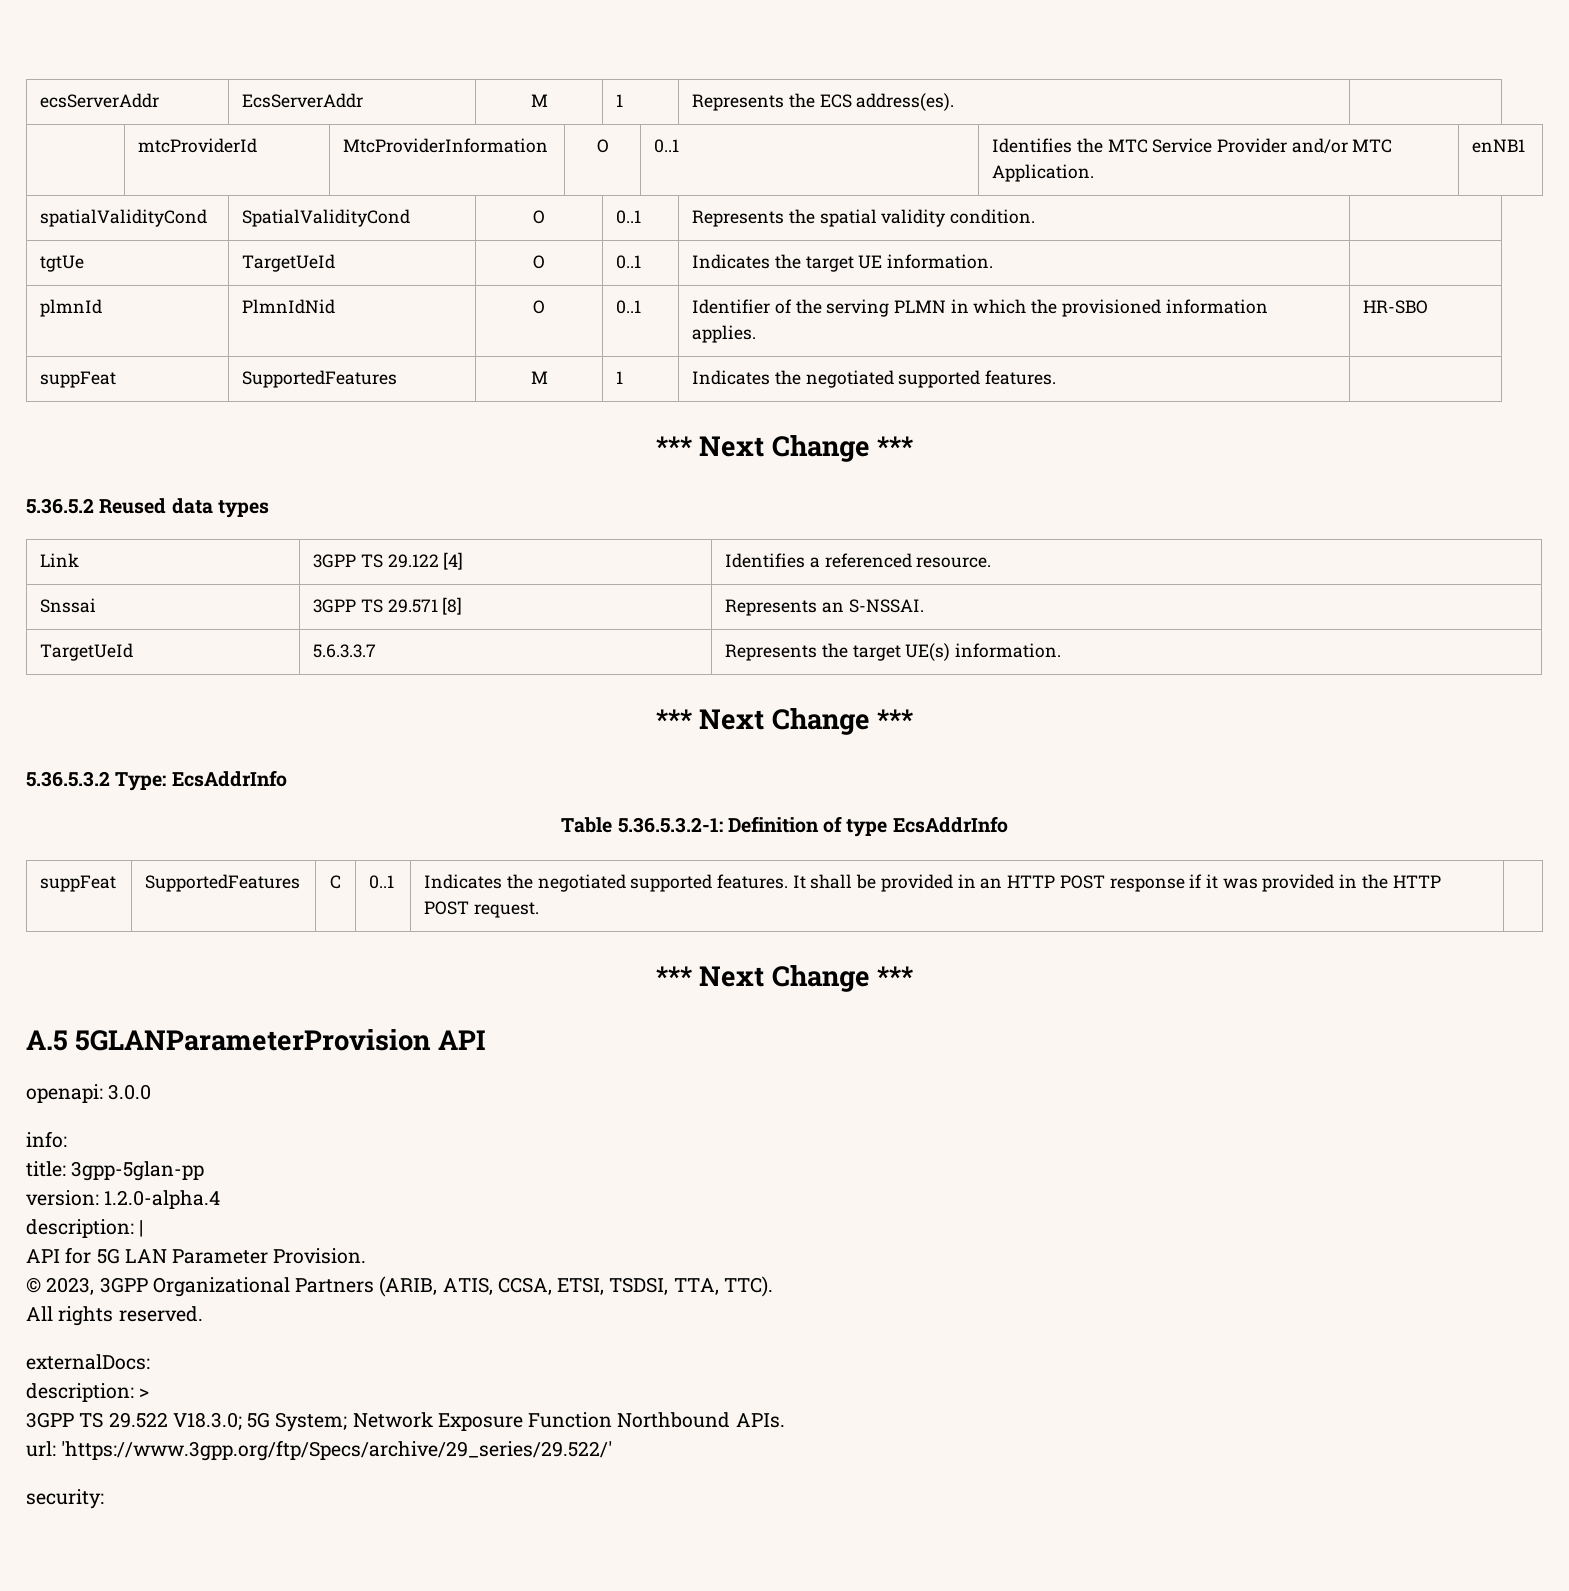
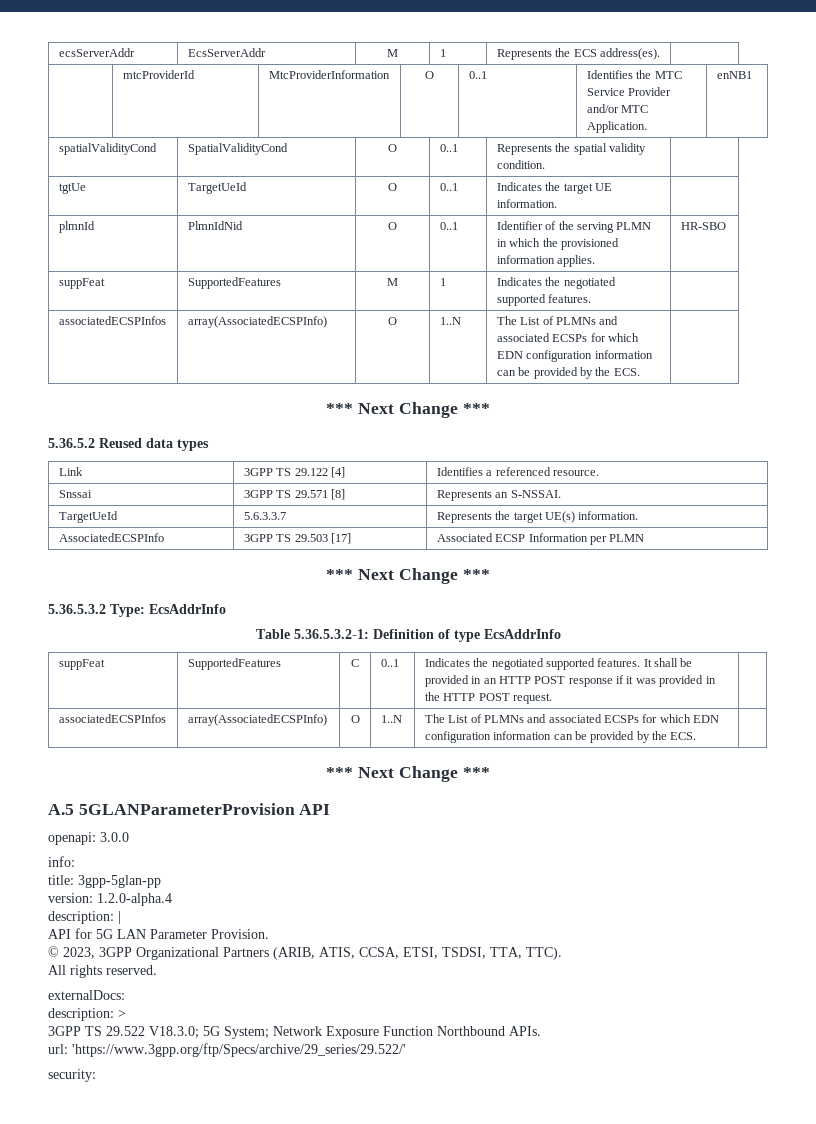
(1057, 377) none -> [58,316,166,325] [187,316,327,328] [388,317,397,325] [439,317,461,325] [496,316,619,325] [496,333,639,342] [496,350,653,362] [496,367,640,379] // associatedECSPInfos | array(AssociatedECSPInfo) | O | 1..N | The List of PLMNs and associated ECSPs for which EDN configuration information can be provided by the ECS. |
(1062, 650) none -> [58,533,164,542] [243,533,351,544] [436,533,645,545] // AssociatedECSPInfo | 3GPP TS 29.503 [17] | Associated ECSP Information per PLMN
(539, 910) none -> [58,714,166,723] [187,714,327,726] [350,715,360,723] [380,715,402,723] [424,714,720,723] [424,731,697,743] // associatedECSPInfos | array(AssociatedECSPInfo) | O | 1..N | The List of PLMNs and associated ECSPs for which EDN configuration information can be provided by the ECS. |

